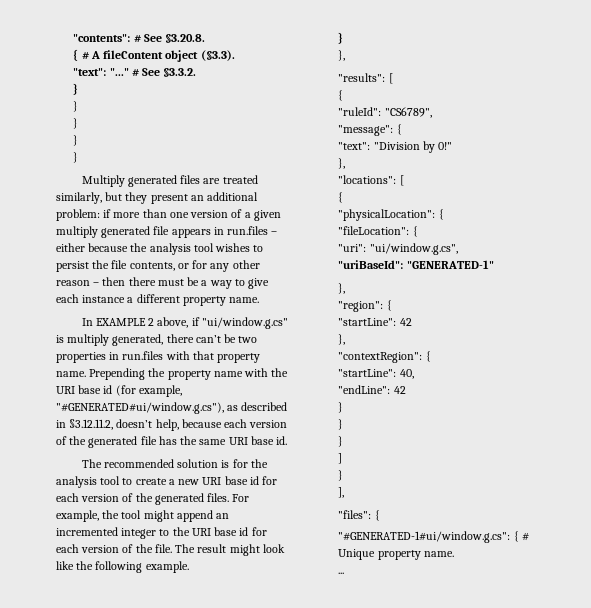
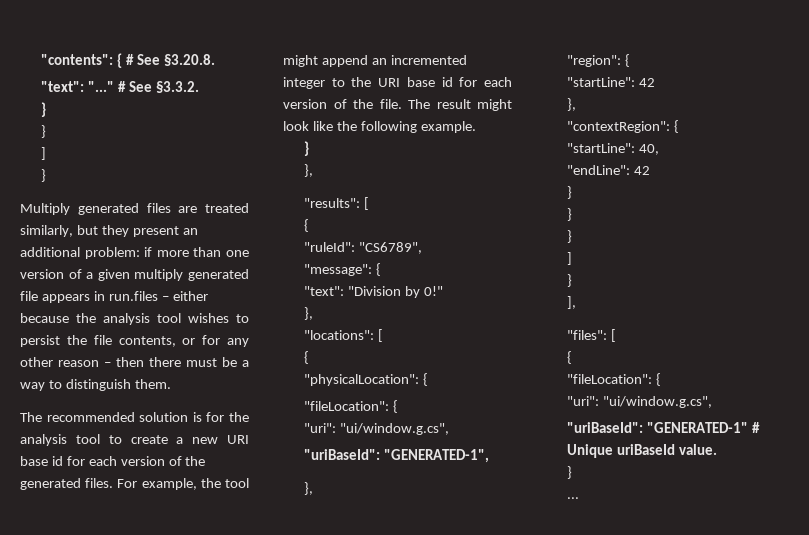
(131, 38) none -> [117,53,123,68] {
[73,49,235,62] // { # A fileContent object (§3.3). -> (215, 60) none
[73,118,79,129] [73,135,79,146] } // } -> [41,147,47,160] ]
[248,278,270,289] [56,294,260,306] [81,317,288,329] [56,334,258,346] [56,351,261,363] [56,368,289,380] [56,385,182,397] [56,402,288,414] [56,419,288,431] [56,436,288,448] give each instance a different property name. // In EXAMPLE 2 above, if "ui/window.g.cs" is multiply generated, there can’t be two properties in run.files with that property name. Prepending the property name with the URI base id (for example, "#GENERATED#ui/window.g.cs"), as described in §3.12.11.2, doesn’t help, because each version of the generated file has the same URI base id. -> [65,379,171,391] distinguish them.
[406,260,494,269] "GENERATED-1" -> [384,449,490,463] "GENERATED-1",
[374,510,380,521] [338,531,529,543] [338,549,454,560] { // "#GENERATED-1#ui/window.g.cs": { # Unique property name. -> [611,329,617,342] [567,351,573,364] [567,373,662,386] [567,396,713,408] [567,422,761,433] [567,444,718,458] [567,466,573,479] [ // { // "fileLocation": { // "uri": "ui/window.g.cs", // "uriBaseId": "GENERATED-1" # Unique uriBaseId value. // }

